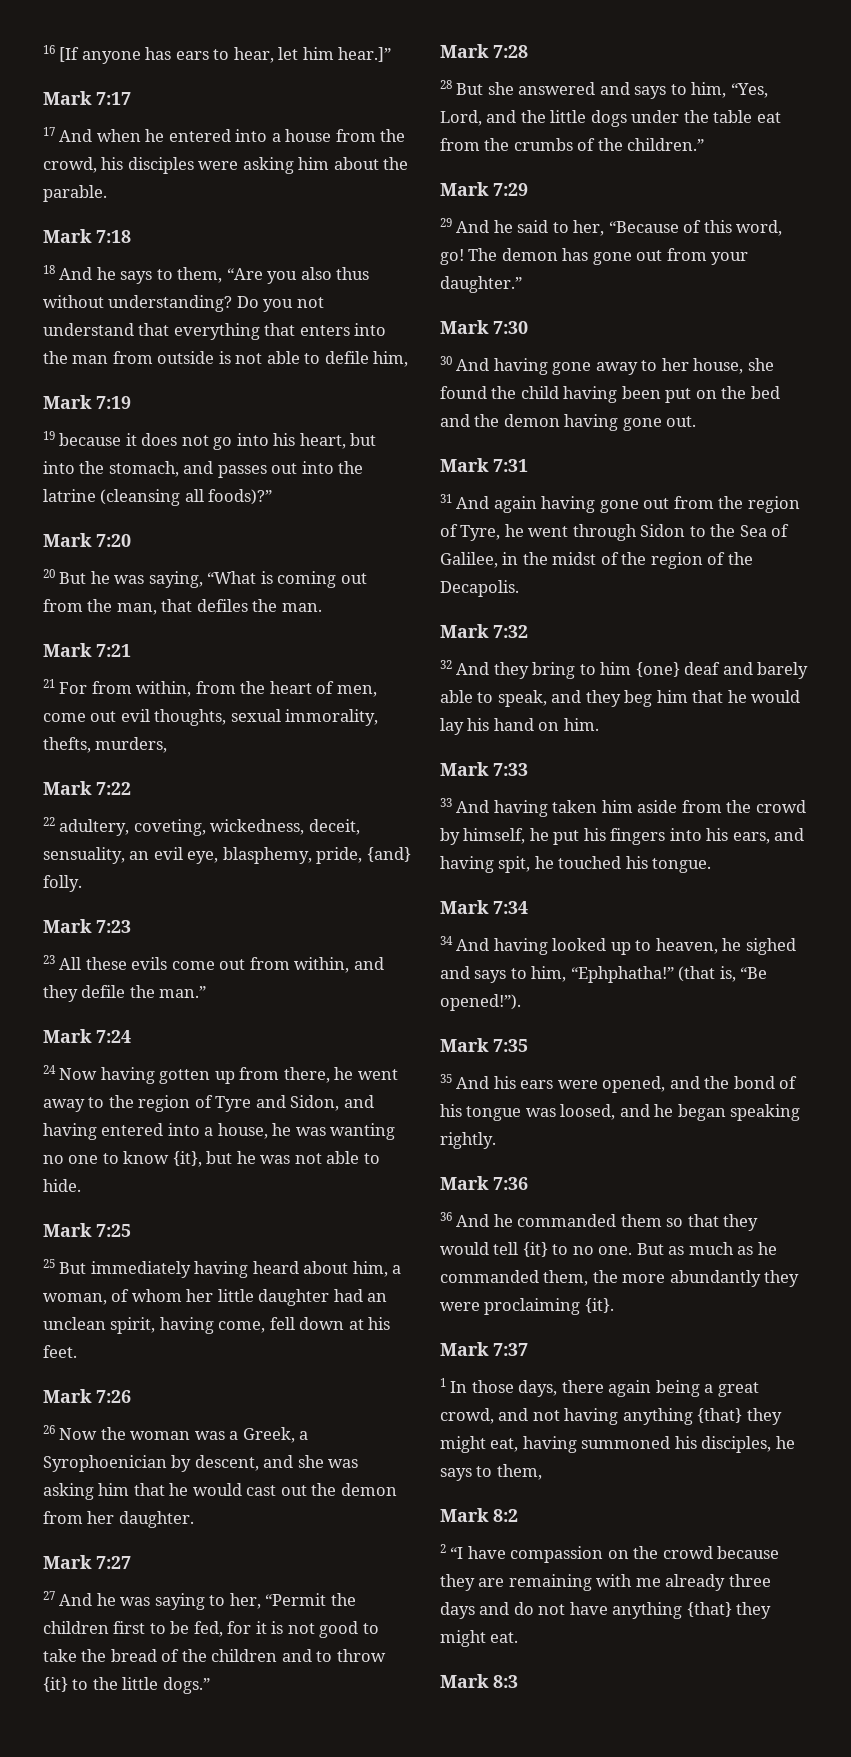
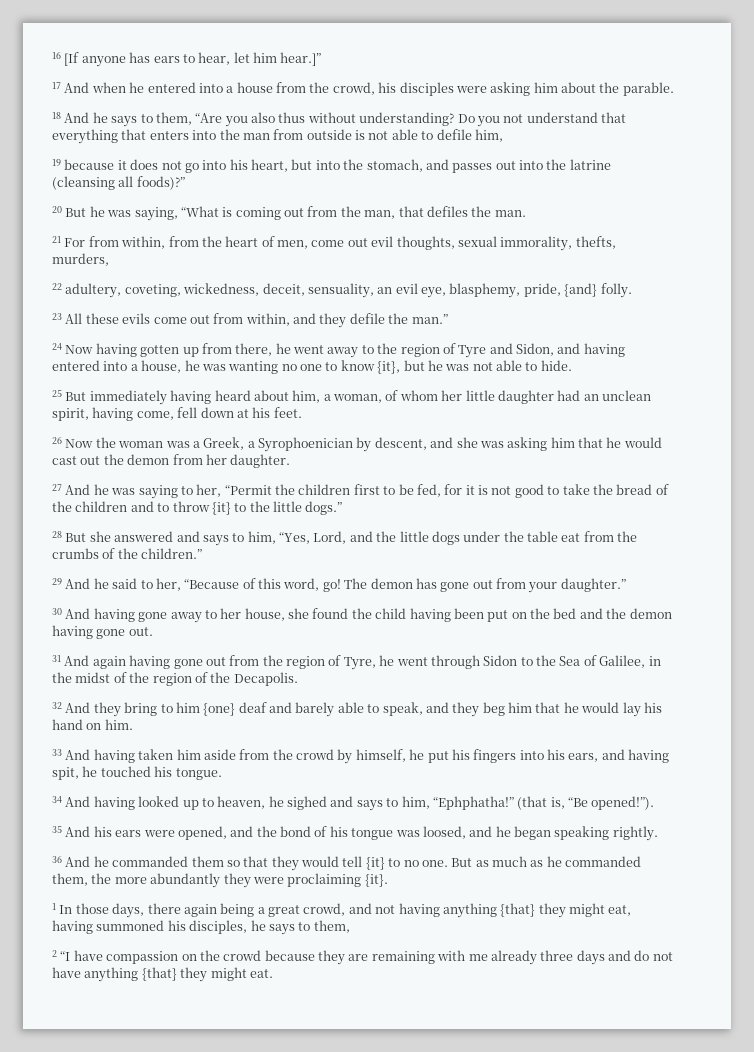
[43,91,131,105] // Mark 7:17 -> (322, 59) none
[43,229,131,243] // Mark 7:18 -> (674, 89) none
[43,395,131,409] // Mark 7:19 -> (503, 135) none
[43,533,131,547] // Mark 7:20 -> (185, 183) none
[43,643,131,657] // Mark 7:21 -> (526, 213) none
[43,781,131,795] // Mark 7:22 -> (109, 259) none
[43,919,131,933] // Mark 7:23 -> (632, 290) none
[43,1029,131,1043] // Mark 7:24 -> (448, 319) none
[43,1223,131,1237] // Mark 7:25 -> (572, 365) none
[43,1389,131,1403] // Mark 7:26 -> (302, 412) none
[43,1555,131,1569] // Mark 7:27 -> (291, 461) none
[440,44,528,58] // Mark 7:28 -> (343, 508) none
[440,182,528,196] // Mark 7:29 -> (203, 553) none
[440,320,528,334] // Mark 7:30 -> (626, 585) none
[440,458,528,472] // Mark 7:31 -> (153, 631) none
[440,624,528,638] // Mark 7:32 -> (298, 679) none
[440,762,528,776] // Mark 7:33 -> (133, 724) none
[440,900,528,914] // Mark 7:34 -> (222, 774) none
[440,1038,528,1052] // Mark 7:35 -> (655, 803) none
[440,1176,528,1190] // Mark 7:36 -> (658, 833) none
[440,1342,528,1356] // Mark 7:37 -> (388, 880) none
[440,1508,518,1522] // Mark 8:2 -> (350, 926) none
[440,1674,518,1688] // Mark 8:3 -> (273, 973) none

